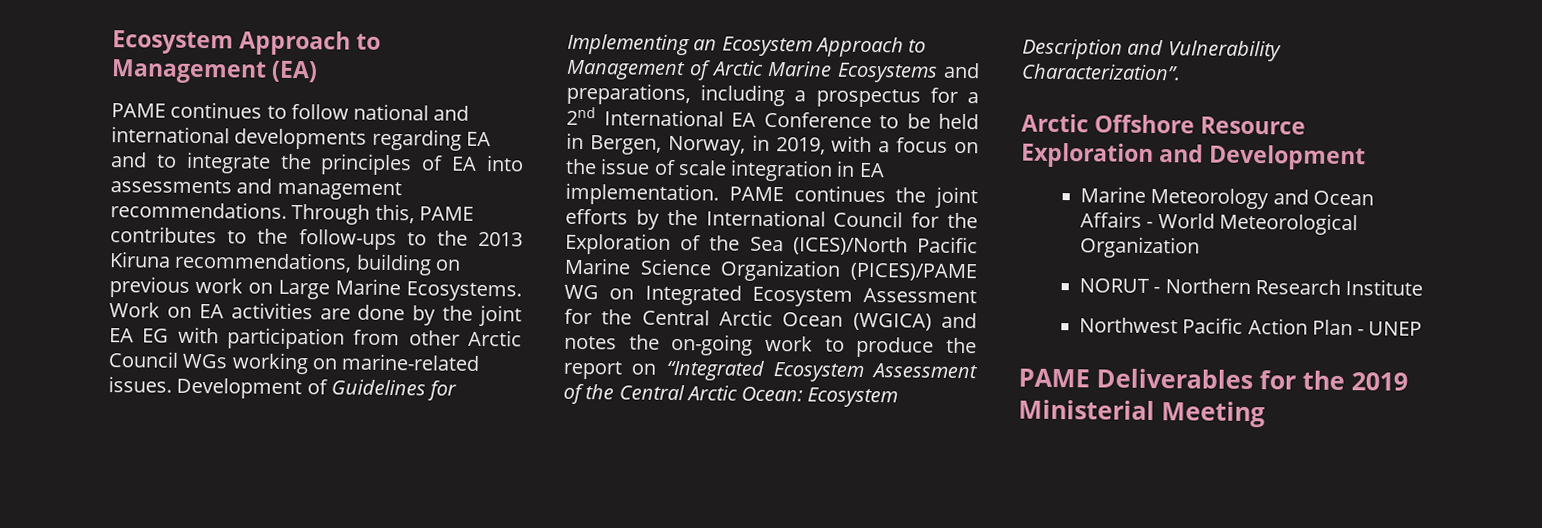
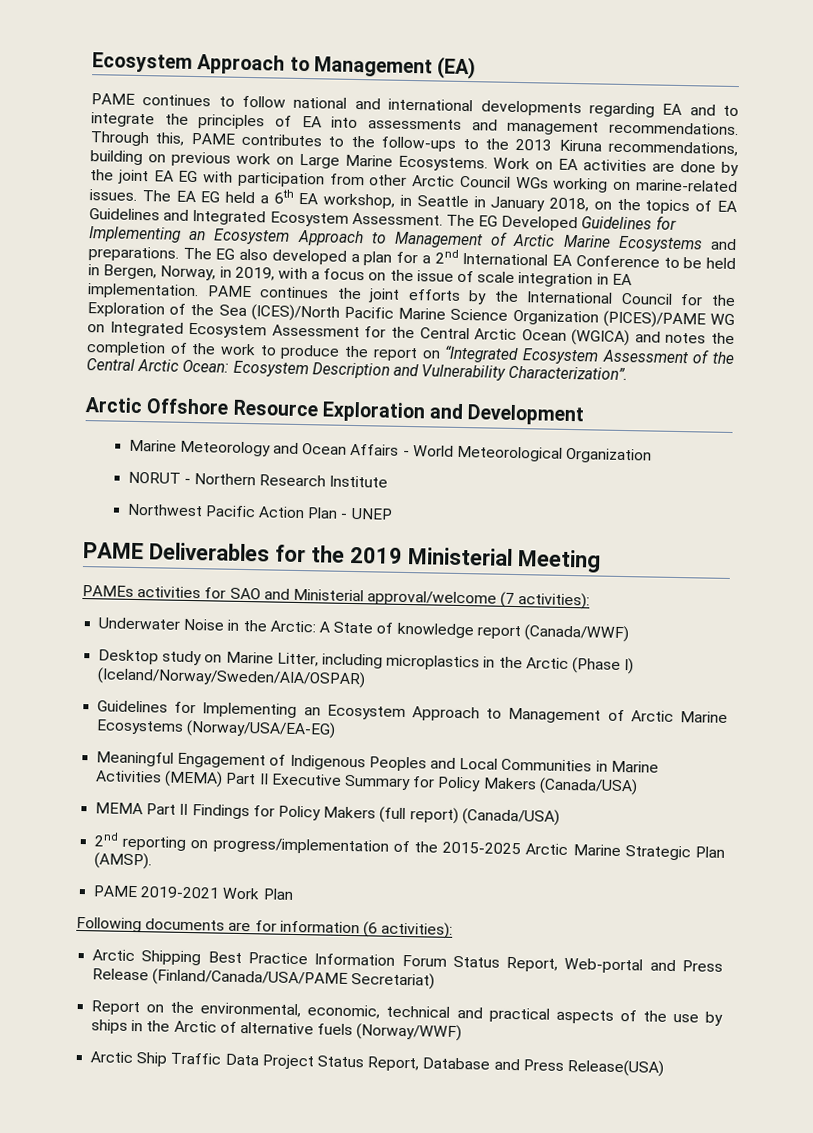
[176,377,328,400] Development of -> [141,189,738,215] [89,208,579,232] The EA EG held a 6th EA workshop, in Seattle in January 2018, on the topics of EA Guidelines and Integrated Ecosystem Assessment. The EG Developed
[566,82,921,108] preparations, including a prospectus -> [88,246,393,266] preparations. The EG also developed a plan
[671,333,754,356] on-going -> [86,341,217,357] completion of the
(1265, 414) none -> [82,585,591,610] [98,617,629,643] [98,649,635,675] [97,667,367,689] [97,700,729,724] [96,719,337,739] [96,751,659,773] [95,770,638,796] [95,802,560,826] [94,832,725,861] [94,852,153,870] [93,885,294,900] [76,916,454,939] [92,949,723,974] [92,968,436,990] [91,1000,723,1026] [91,1019,463,1042] [90,1051,664,1077] // PAMEs activities for SAO and Ministerial approval/welcome (7 activities): // Underwater Noise in the Arctic: A State of knowledge report (Canada/WWF) // Desktop study on Marine Litter, including microplastics in the Arctic (Phase I) (Iceland/Norway/Sweden/AIA/OSPAR) // Guidelines for Implementing an Ecosystem Approach to Management of Arctic Marine Ecosystems (Norway/USA/EA-EG) // Meaningful Engagement of Indigenous Peoples and Local Communities in Marine Activities (MEMA) Part II Executive Summary for Policy Makers (Canada/USA) // MEMA Part II Findings for Policy Makers (full report) (Canada/USA) // 2nd reporting on progress/implementation of the 2015-2025 Arctic Marine Strategic Plan (AMSP). // PAME 2019-2021 Work Plan // Following documents are for information (6 activities): // Arctic Shipping Best Practice Information Forum Status Report, Web-portal and Press Release (Finland/Canada/USA/PAME Secretariat) // Report on the environmental, economic, technical and practical aspects of the use by ships in the Arctic of alternative fuels (Norway/WWF) // Arctic Ship Traffic Data Project Status Report, Database and Press Release(USA)

